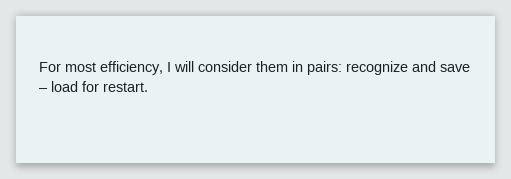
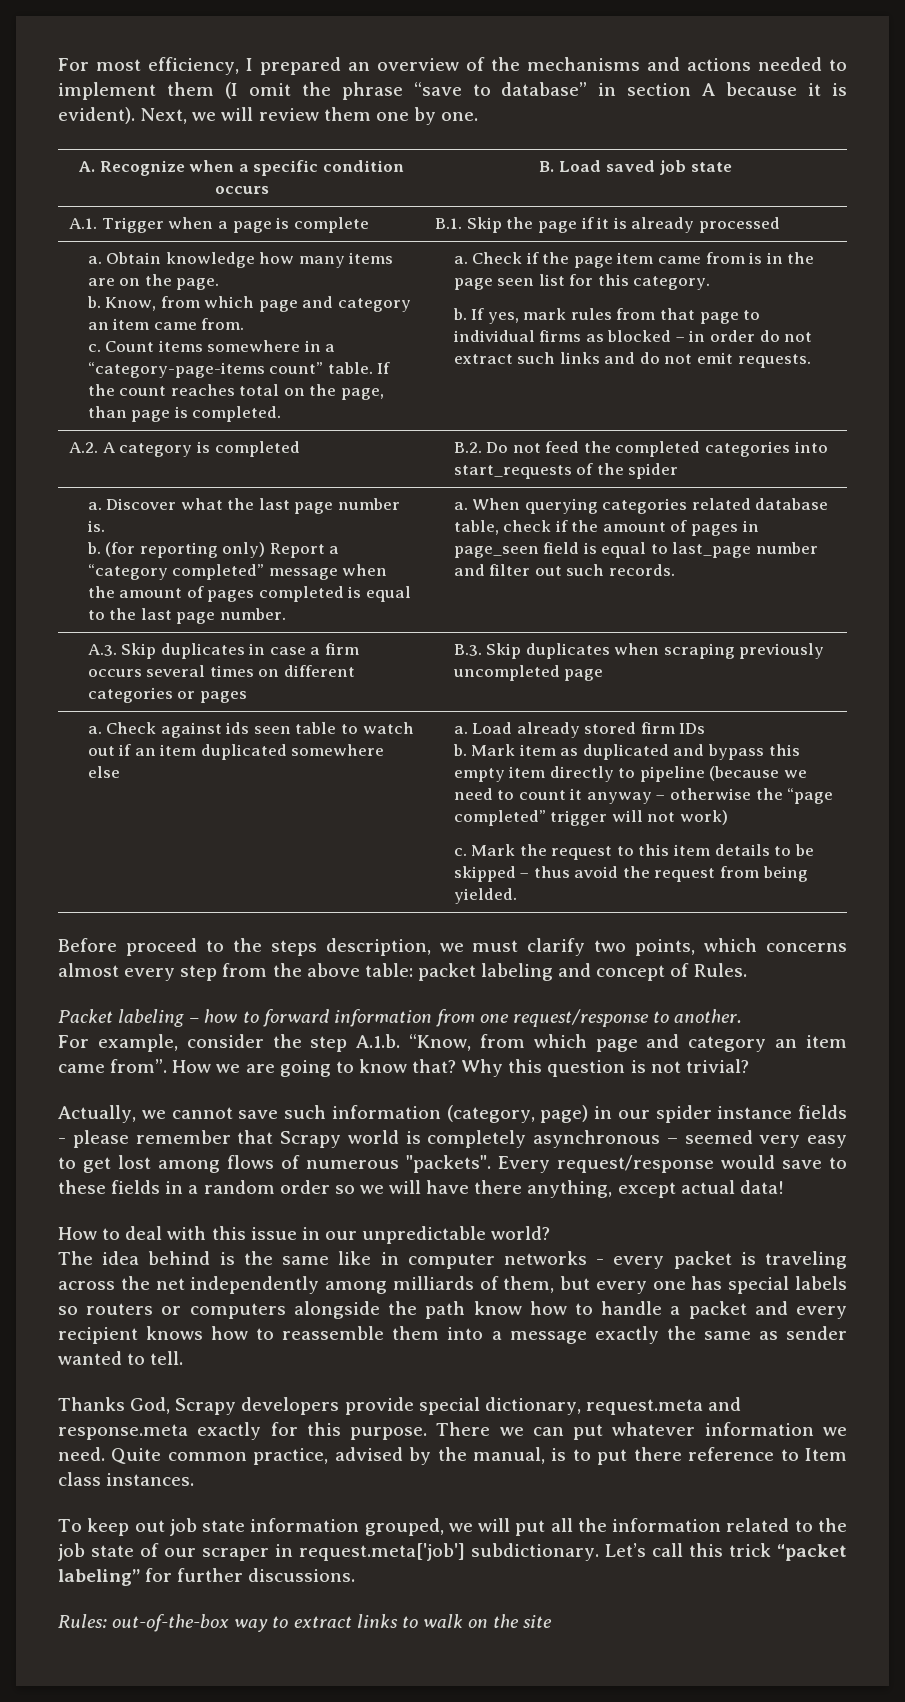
[174,61,470,75] [39,81,148,92] will consider them in pairs: recognize and save – load for restart. -> [260,57,847,75] [58,82,848,100] [58,107,479,125] [78,160,404,176] [214,186,269,194] [539,160,732,175] [69,217,369,233] [435,217,780,233] [87,252,394,268] [87,274,220,290] [86,296,412,312] [87,318,245,330] [87,340,336,352] [87,362,391,378] [87,384,385,400] [87,406,282,422] [453,252,815,268] [453,274,711,290] [452,308,761,324] [452,330,813,342] [453,352,811,368] [69,441,300,457] [453,441,828,457] [453,463,679,479] [87,498,401,514] [86,520,105,532] [86,542,340,558] [87,564,388,580] [87,586,412,602] [87,608,286,624] [453,498,829,514] [453,520,759,536] [453,542,819,558] [453,564,675,576] [87,643,360,659] [87,665,355,677] [87,687,247,703] [453,643,825,659] [452,665,604,681] [87,722,414,738] [87,744,385,760] [87,766,120,778] [453,722,706,738] [452,744,800,760] [453,766,808,782] [453,788,834,804] [453,810,728,826] [453,844,814,860] [453,866,808,882] [453,888,517,904] [58,938,847,956] [58,963,747,981] [58,1009,743,1027] [58,1034,847,1052] [58,1059,749,1077] [58,1105,847,1123] [58,1130,847,1148] [58,1155,848,1173] [58,1180,784,1198] [58,1226,551,1244] [58,1251,847,1269] [58,1276,847,1294] [58,1301,847,1319] [58,1326,848,1344] [58,1351,184,1365] [58,1397,742,1415] [58,1422,847,1440] [58,1447,848,1465] [58,1472,195,1486] [58,1518,847,1536] [58,1543,847,1561] [58,1568,356,1586] [58,1614,553,1632] prepared an overview of the mechanisms and actions needed to implement them (I omit the phrase “save to database” in section A because it is evident). Next, we will review them one by one. // A. Recognize when a specific condition occurs | B. Load saved job state // A.1. Trigger when a page is complete | B.1. Skip the page if it is already processed // a. Obtain knowledge how many items are on the page. // b. Know, from which page and category an item came from. // c. Count items somewhere in a “category-page-items count” table. If the count reaches total on the page, than page is completed. | a. Check if the page item came from is in the page seen list for this category. // b. If yes, mark rules from that page to individual firms as blocked – in order do not extract such links and do not emit requests. // A.2. A category is completed | B.2. Do not feed the completed categories into start_requests of the spider // a. Discover what the last page number is. // b. (for reporting only) Report a “category completed” message when the amount of pages completed is equal to the last page number. | a. When querying categories related database table, check if the amount of pages in page_seen field is equal to last_page number and filter out such records. // A.3. Skip duplicates in case a firm occurs several times on different categories or pages | B.3. Skip duplicates when scraping previously uncompleted page // a. Check against ids seen table to watch out if an item duplicated somewhere else | a. Load already stored firm IDs // b. Mark item as duplicated and bypass this empty item directly to pipeline (because we need to count it anyway – otherwise the “page completed” trigger will not work) // c. Mark the request to this item details to be skipped – thus avoid the request from being yielded. // Before proceed to the steps description, we must clarify two points, which concerns almost every step from the above table: packet labeling and concept of Rules. // Packet labeling – how to forward information from one request/response to another. // For example, consider the step A.1.b. “Know, from which page and category an item came from”. How we are going to know that? Why this question is not trivial? // Actually, we cannot save such information (category, page) in our spider instance fields - please remember that Scrapy world is completely asynchronous – seemed very easy to get lost among flows of numerous "packets". Every request/response would save to these fields in a random order so we will have there anything, except actual data! // How to deal with this issue in our unpredictable world? // The idea behind is the same like in computer networks - every packet is traveling across the net independently among milliards of them, but every one has special labels so routers or computers alongside the path know how to handle a packet and every recipient knows how to reassemble them into a message exactly the same as sender wanted to tell. // Thanks God, Scrapy developers provide special dictionary, request.meta and response.meta exactly for this purpose. There we can put whatever information we need. Quite common practice, advised by the manual, is to put there reference to Item class instances. // To keep out job state information grouped, we will put all the information related to the job state of our scraper in request.meta['job'] subdictionary. Let’s call this trick “packet labeling” for further discussions. // Rules: out-of-the-box way to extract links to walk on the site

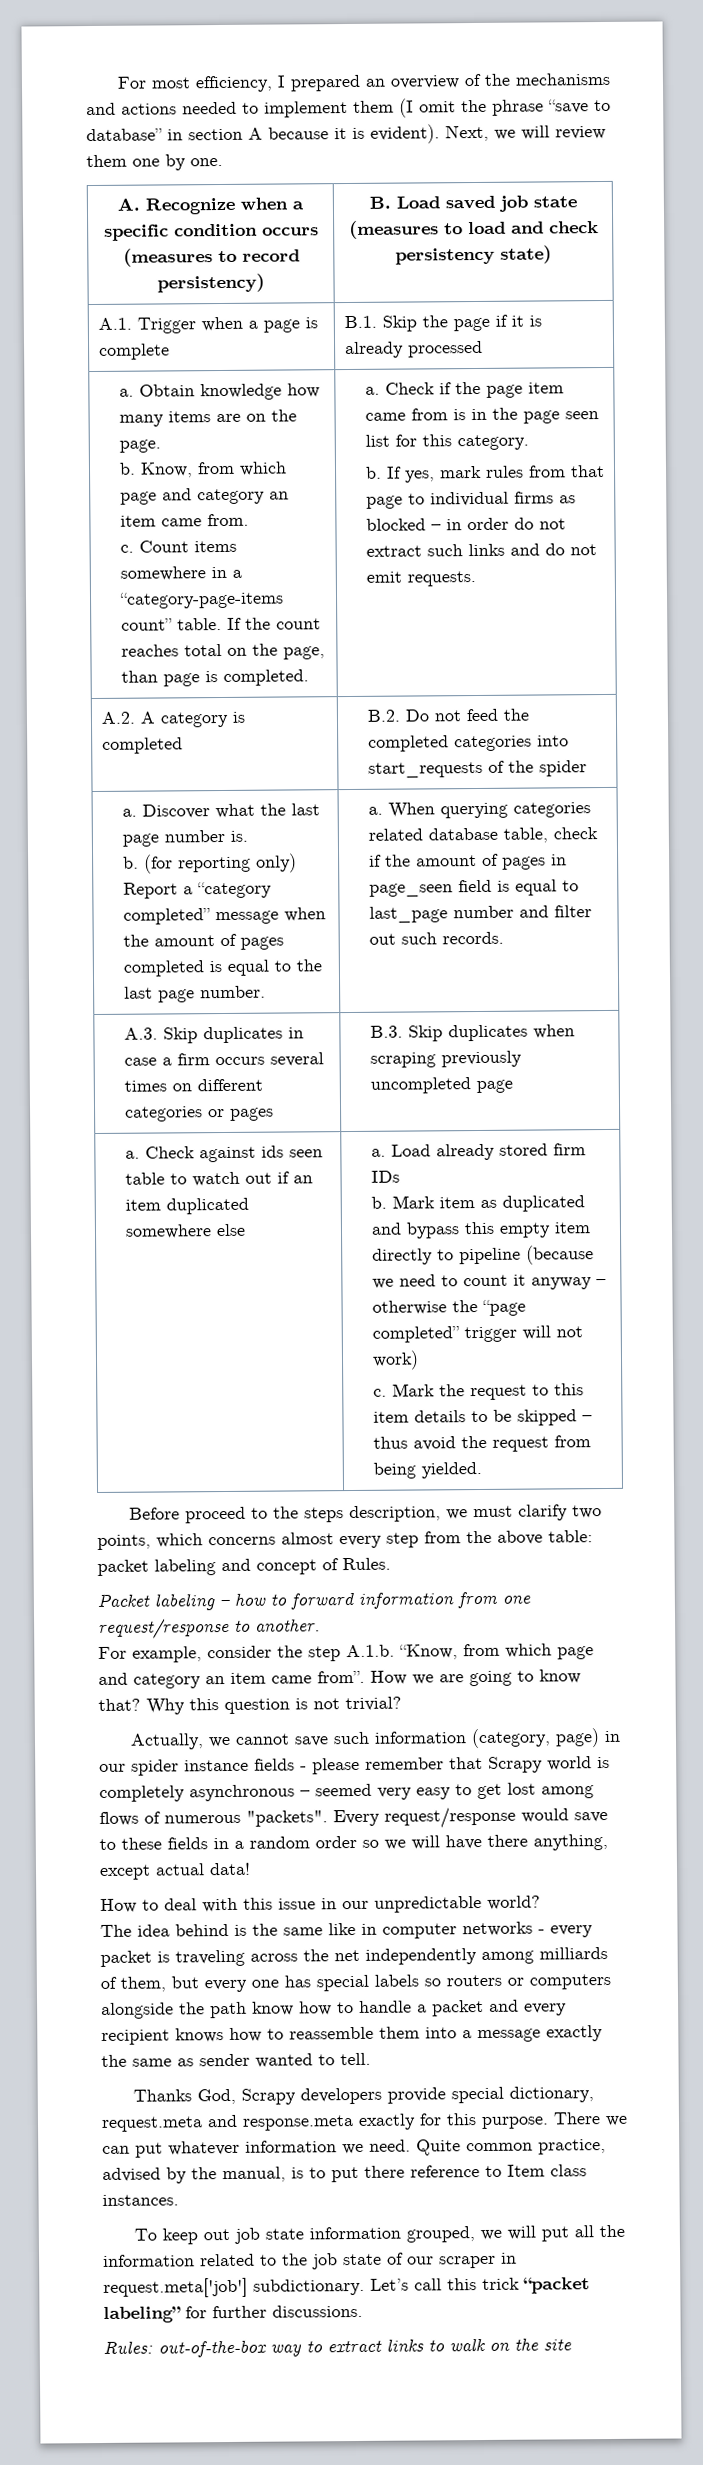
(269, 190) none -> [122,248,300,267] [157,273,265,293] (measures to record persistency)
(732, 167) none -> [348,220,599,239] [395,245,552,265] (measures to load and check persistency state)

